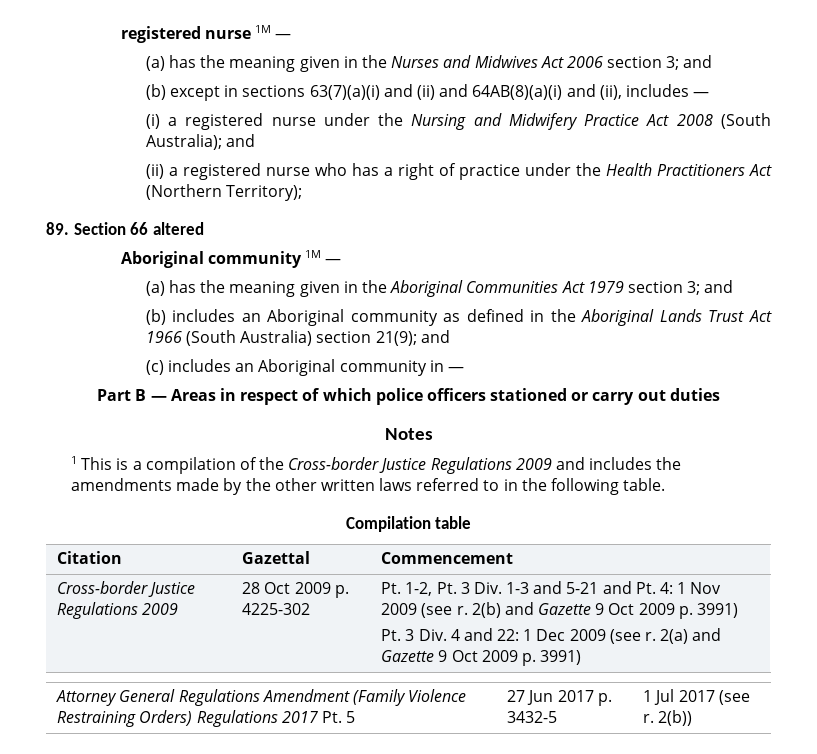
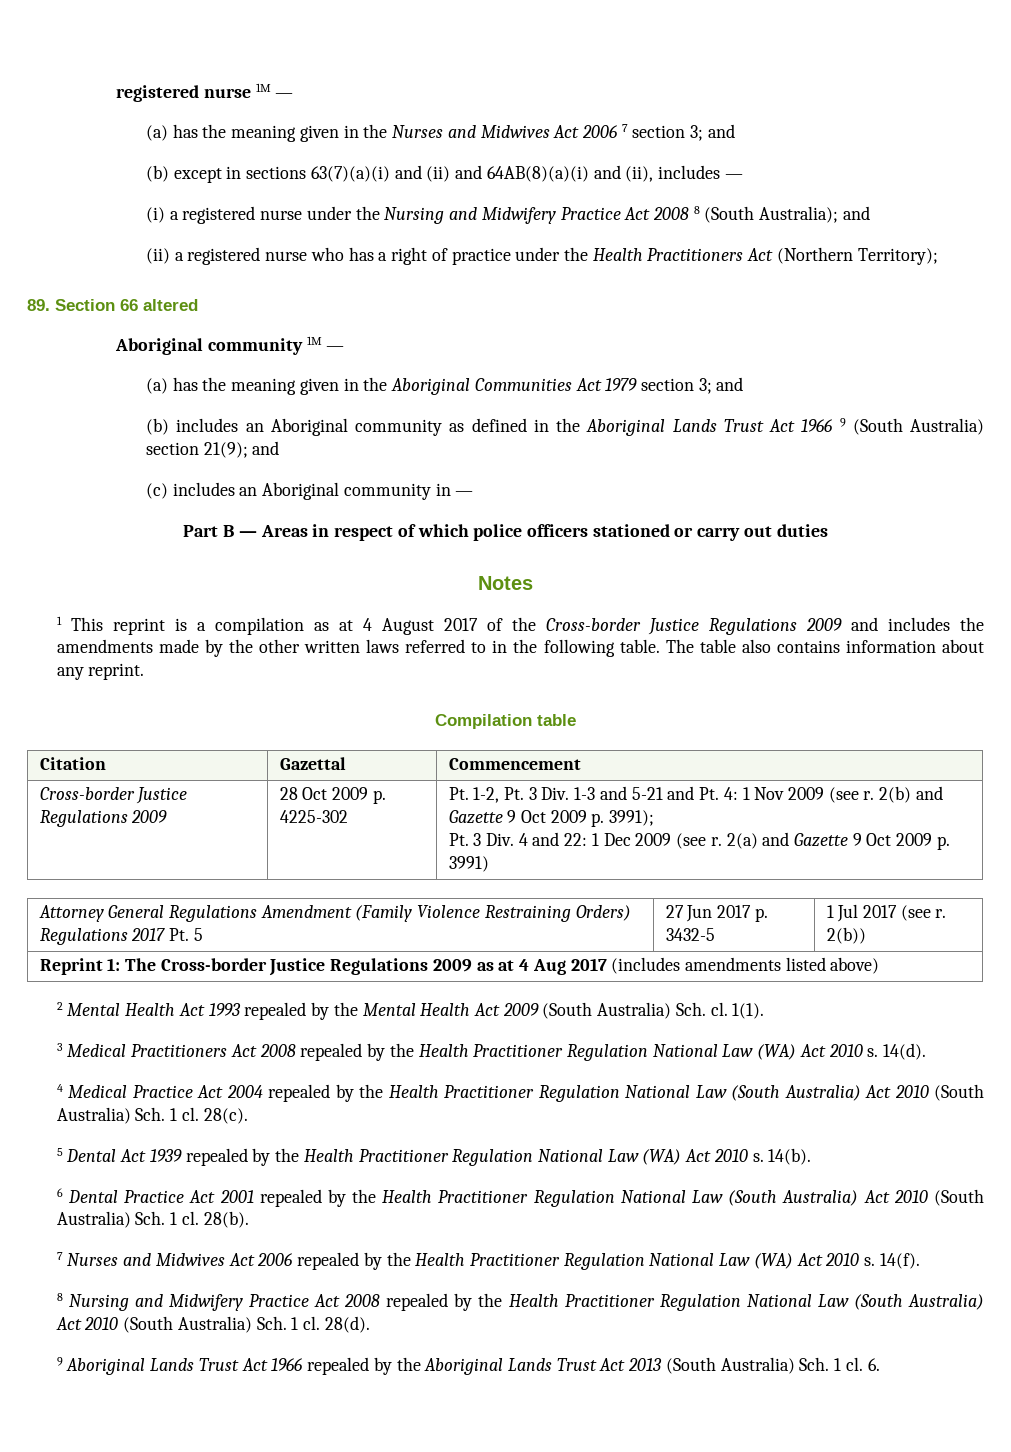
(603, 62) none -> [621,124,628,132] 7
(713, 120) none -> [693,206,700,214] 8
(182, 337) none -> [839,418,846,427] 9
(113, 463) none -> [112,618,165,635] reprint
(236, 465) none -> [313,618,478,635] as at 4 August 2017
(666, 484) none -> [665,639,984,653] [56,663,145,680] The table also contains information about any reprint.
[697,603,739,618] 3991) -> [609,810,655,826] 3991);
(693, 718) none -> [39,957,880,976] [56,1002,765,1020] [56,1043,927,1061] [56,1084,985,1102] [56,1107,248,1124] [56,1148,812,1166] [56,1188,984,1207] [56,1211,249,1228] [56,1252,920,1270] [56,1293,985,1311] [55,1316,370,1333] [56,1357,880,1375] // Reprint 1: The Cross-border Justice Regulations 2009 as at 4 Aug 2017 (includes amendments listed above) // 2 Mental Health Act 1993 repealed by the Mental Health Act 2009 (South Australia) Sch. cl. 1(1). // 3 Medical Practitioners Act 2008 repealed by the Health Practitioner Regulation National Law (WA) Act 2010 s. 14(d). // 4 Medical Practice Act 2004 repealed by the Health Practitioner Regulation National Law (South Australia) Act 2010 (South Australia) Sch. 1 cl. 28(c). // 5 Dental Act 1939 repealed by the Health Practitioner Regulation National Law (WA) Act 2010 s. 14(b). // 6 Dental Practice Act 2001 repealed by the Health Practitioner Regulation National Law (South Australia) Act 2010 (South Australia) Sch. 1 cl. 28(b). // 7 Nurses and Midwives Act 2006 repealed by the Health Practitioner Regulation National Law (WA) Act 2010 s. 14(f). // 8 Nursing and Midwifery Practice Act 2008 repealed by the Health Practitioner Regulation National Law (South Australia) Act 2010 (South Australia) Sch. 1 cl. 28(d). // 9 Aboriginal Lands Trust Act 1966 repealed by the Aboriginal Lands Trust Act 2013 (South Australia) Sch. 1 cl. 6.

